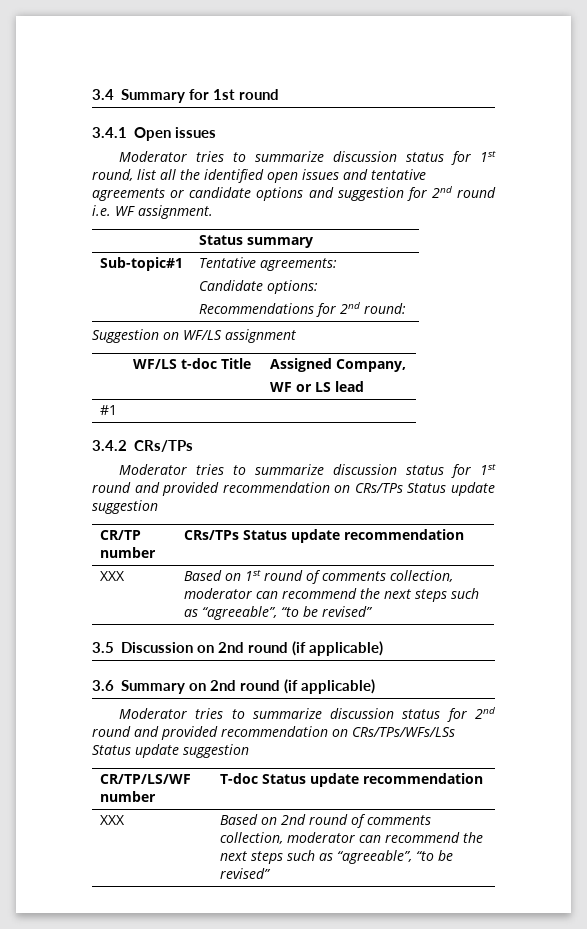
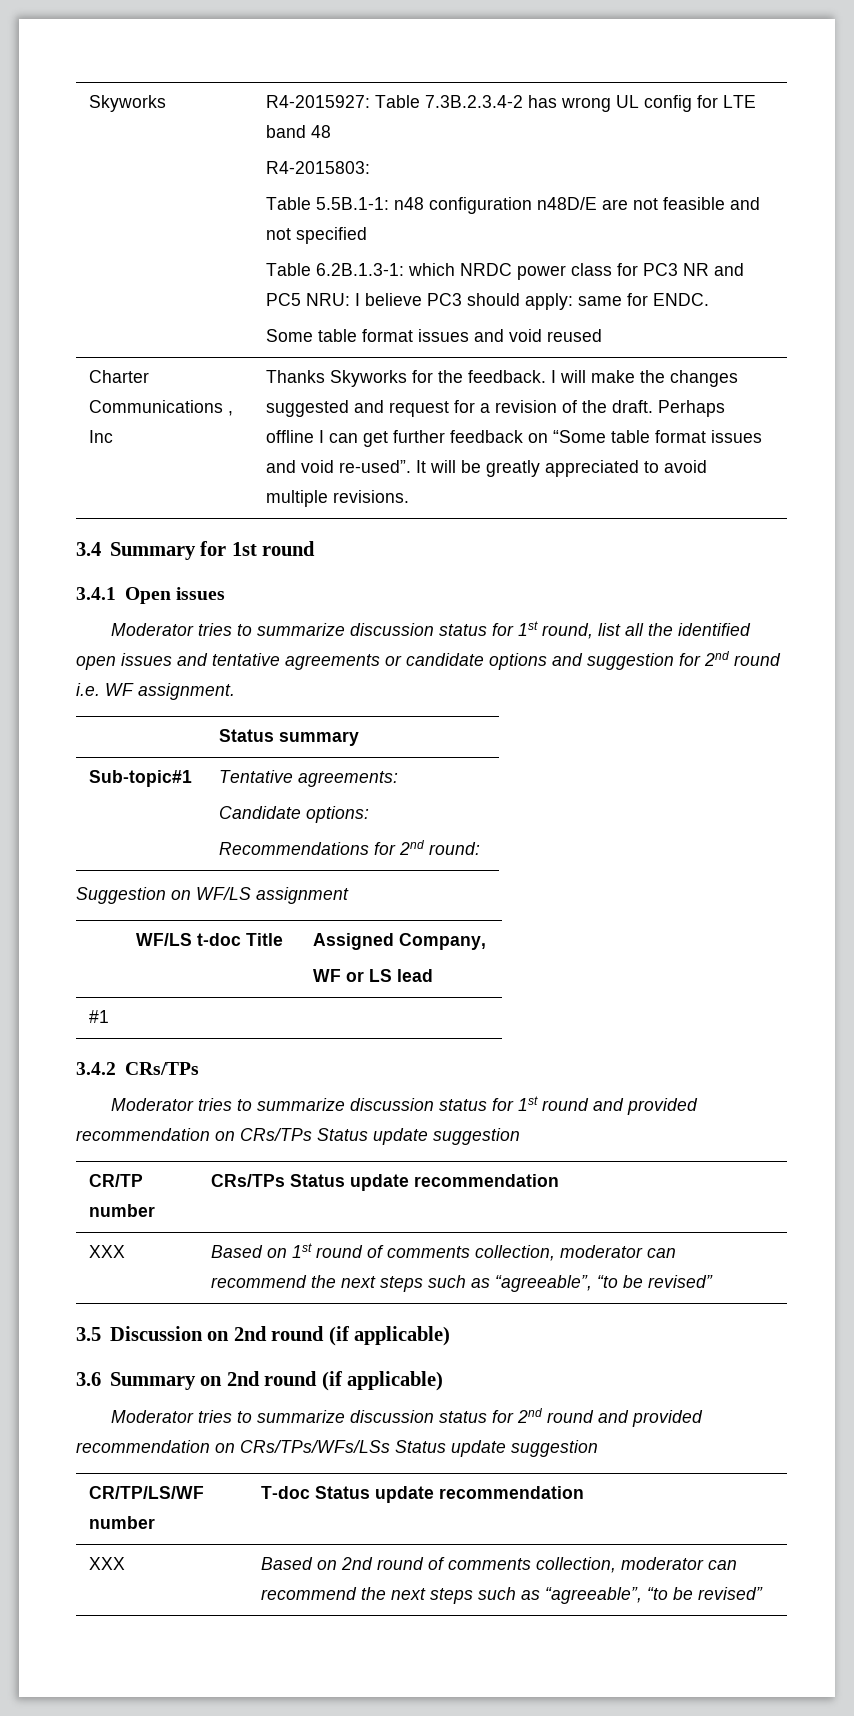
(92, 94) none -> [89,95,167,112] [266,95,757,112] [266,125,332,138] [266,161,371,174] [266,197,761,214] [266,227,368,244] [266,263,745,280] [266,293,710,310] [266,329,603,342] [89,370,150,383] [89,400,234,416] [89,430,114,443] [266,370,739,387] [266,400,726,417] [266,430,763,447] [266,460,708,477] [266,490,410,507] Skyworks | R4-2015927: Table 7.3B.2.3.4-2 has wrong UL config for LTE band 48 // R4-2015803: // Table 5.5B.1-1: n48 configuration n48D/E are not feasible and not specified // Table 6.2B.1.3-1: which NRDC power class for PC3 NR and PC5 NRU: I believe PC3 should apply: same for ENDC. // Some table format issues and void reused // Charter Communications , Inc | Thanks Skyworks for the feedback. I will make the changes suggested and request for a revision of the draft. Perhaps offline I can get further feedback on “Some table format issues and void re-used”. It will be greatly appreciated to avoid multiple revisions. //

